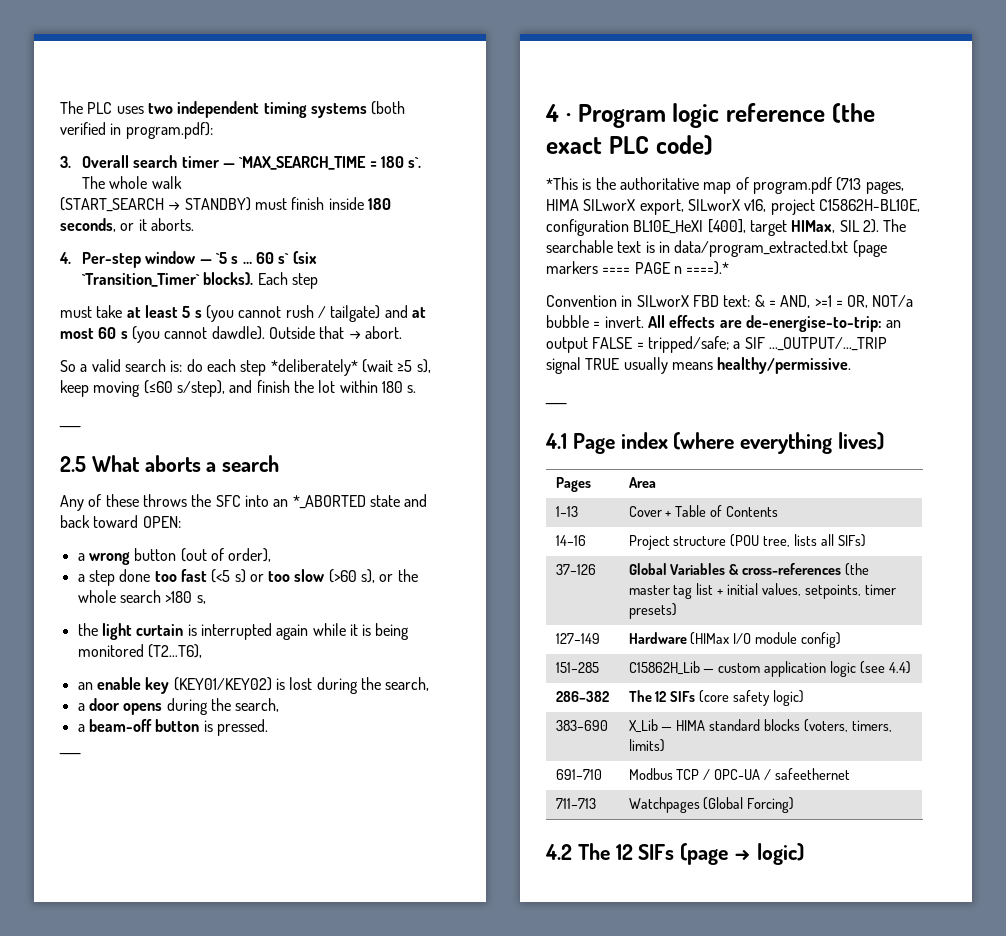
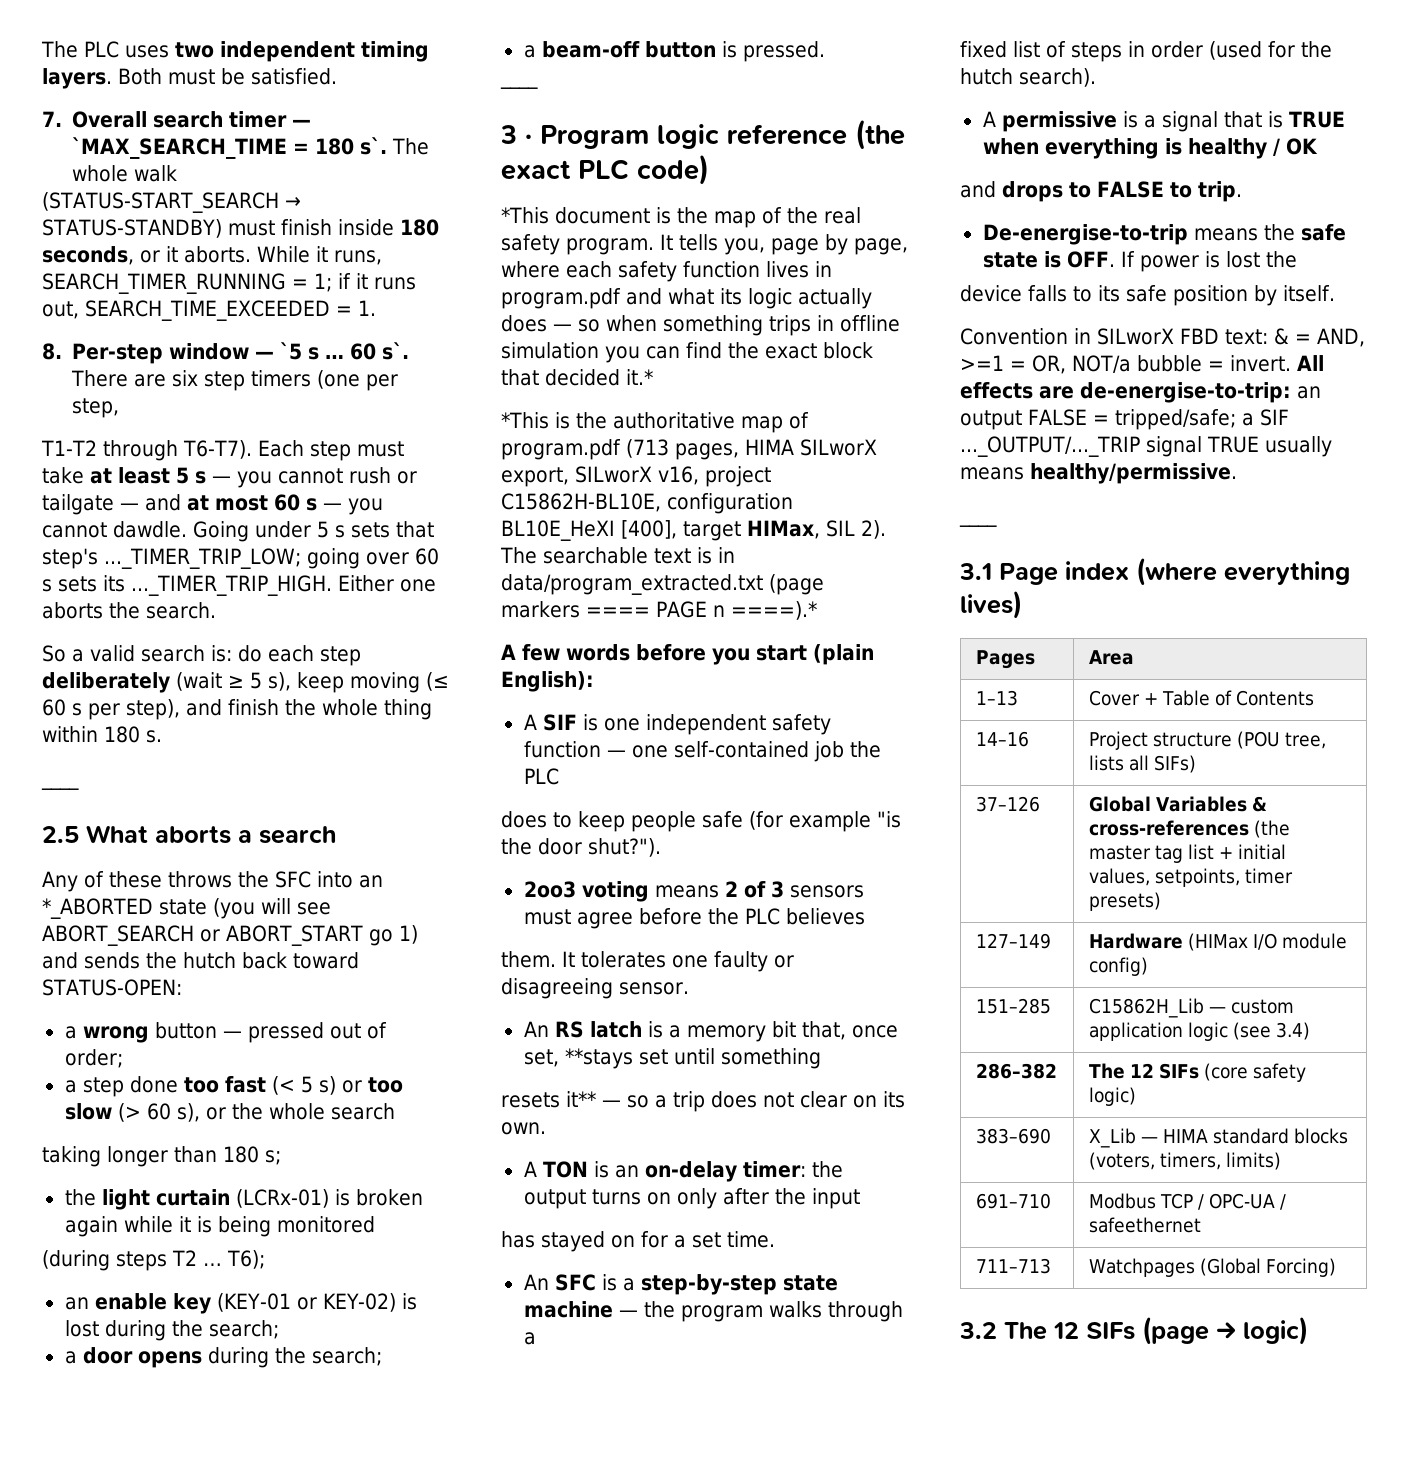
[310,101,406,118] [60,122,213,139] [60,156,71,168] systems (both verified in program.pdf): // 3. -> [42,68,337,89] [42,111,62,127] layers. Both must be satisfied. // 7.
[60,197,251,212] (START_SEARCH → STANDBY) -> [42,192,301,213] [42,219,222,238] (STATUS-START_SEARCH → STATUS-STANDBY)
[59,252,71,264] // 4. -> [257,246,382,265] [42,273,416,294] [42,300,376,321] [42,343,62,360] While it runs, SEARCH_TIMER_RUNNING = 1; if it runs out, SEARCH_TIME_EXCEEDED = 1. // 8.
[278,251,317,264] [82,272,254,287] s` (six `Transition_Timer` blocks). -> [382,342,410,360] [71,370,399,391] [72,398,120,418] [41,440,252,461] s`. There are six step timers (one per step, // T1-T2 through T6-T7).
(319, 281) // -> (351, 451) none
[205,305,381,322] (you cannot rush / tailgate) -> [211,467,417,488] [42,494,139,515] — you cannot rush or tailgate —
[131,326,402,343] (you cannot dawdle). Outside that → abort. -> [323,498,383,515] [42,521,434,542] [42,548,439,569] [42,575,436,596] [42,602,216,619] — you cannot dawdle. Going under 5 s sets that step's ..._TIMER_TRIP_LOW; going over 60 s sets its ..._TIMER_TRIP_HIGH. Either one aborts the search.
[270,359,431,376] [60,380,225,397] *deliberately* (wait ≥5 s), keep moving (≤60 s/step), -> [42,672,449,693] [42,699,180,720] deliberately (wait ≥ 5 s), keep moving (≤ 60 s per step),
[318,380,336,393] lot -> [322,699,432,720] whole thing
[404,494,428,507] and -> [212,898,331,919] [42,925,418,946] [42,952,236,969] (you will see ABORT_SEARCH or ABORT_START go 1) and sends the hutch
[142,516,181,528] OPEN: -> [42,979,182,996] STATUS-OPEN:
[180,548,272,562] (out of order), -> [222,1022,387,1043] [64,1049,123,1068] — pressed out of order;
[211,569,231,583] (<5 -> [271,1076,313,1095] (< 5
[328,569,357,583] (>60 -> [117,1103,171,1122] (> 60
[165,591,206,604] >180 s, -> [42,1146,281,1167] // taking longer than 180 s;
[187,623,272,640] is interrupted -> [235,1189,423,1208] (LCRx-01) is broken
[147,644,202,658] (T2…T6), -> [42,1250,265,1271] // (during steps T2 … T6);
[173,677,272,691] (KEY01/KEY02) -> [216,1293,397,1312] (KEY-01 or KEY-02)
[385,677,430,691] search, -> [208,1320,279,1339] search;
[235,698,280,712] search, -> [311,1347,382,1366] search;
[545,104,559,122] 4 -> [500,125,517,144] 3
(713, 145) none -> [501,207,861,228] [501,234,908,255] [501,261,832,282] [501,288,872,309] [501,315,900,336] [501,342,873,363] [501,369,653,386] // *This document is the map of the real safety program. It tells you, page by page, where each safety function lives in program.pdf and what its logic actually does — so when something trips in offline simulation you can find the exact block that decided it.*
(730, 268) none -> [501,644,874,665] [501,671,594,692] [523,714,831,735] [523,741,881,762] [523,768,559,785] [501,811,901,832] [501,838,661,857] [523,881,864,902] [523,908,865,929] [501,951,794,972] [501,978,689,999] [523,1021,898,1042] [523,1048,821,1069] [501,1091,905,1112] [501,1122,546,1135] [523,1161,843,1182] [523,1188,860,1209] [501,1231,775,1252] [523,1274,838,1295] [523,1301,903,1322] [523,1332,536,1345] [960,41,1332,62] [960,68,1096,87] [982,111,1345,132] [982,138,1318,159] [960,181,1242,202] [982,224,1346,245] [982,251,1297,272] [960,285,1335,306] // A few words before you start (plain English): // A SIF is one independent safety function — one self-contained job the PLC // does to keep people safe (for example "is the door shut?"). // 2oo3 voting means 2 of 3 sensors must agree before the PLC believes // them. It tolerates one faulty or disagreeing sensor. // An RS latch is a memory bit that, once set, **stays set until something // resets it** — so a trip does not clear on its own. // A TON is an on-delay timer: the output turns on only after the input // has stayed on for a set time. // An SFC is a step-by-step state machine — the program walks through a // fixed list of steps in order (used for the hutch search). // A permissive is a signal that is TRUE when everything is healthy / OK // and drops to FALSE to trip. // De-energise-to-trip means the safe state is OFF. If power is lost the // device falls to its safe position by itself.
[545,433,567,449] 4.1 -> [959,563,992,580] 3.1
[888,661,911,674] 4.4) -> [1275,1022,1310,1040] 3.4)
[545,844,572,860] 4.2 -> [959,1322,997,1339] 3.2

